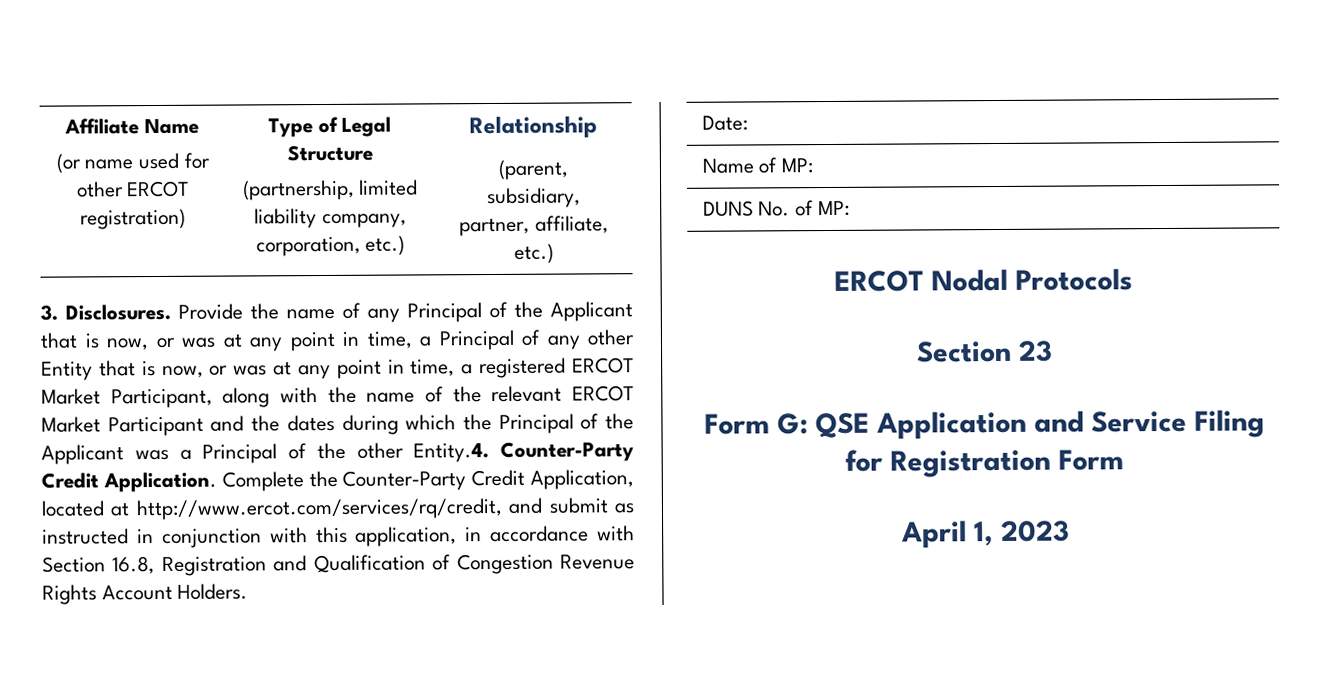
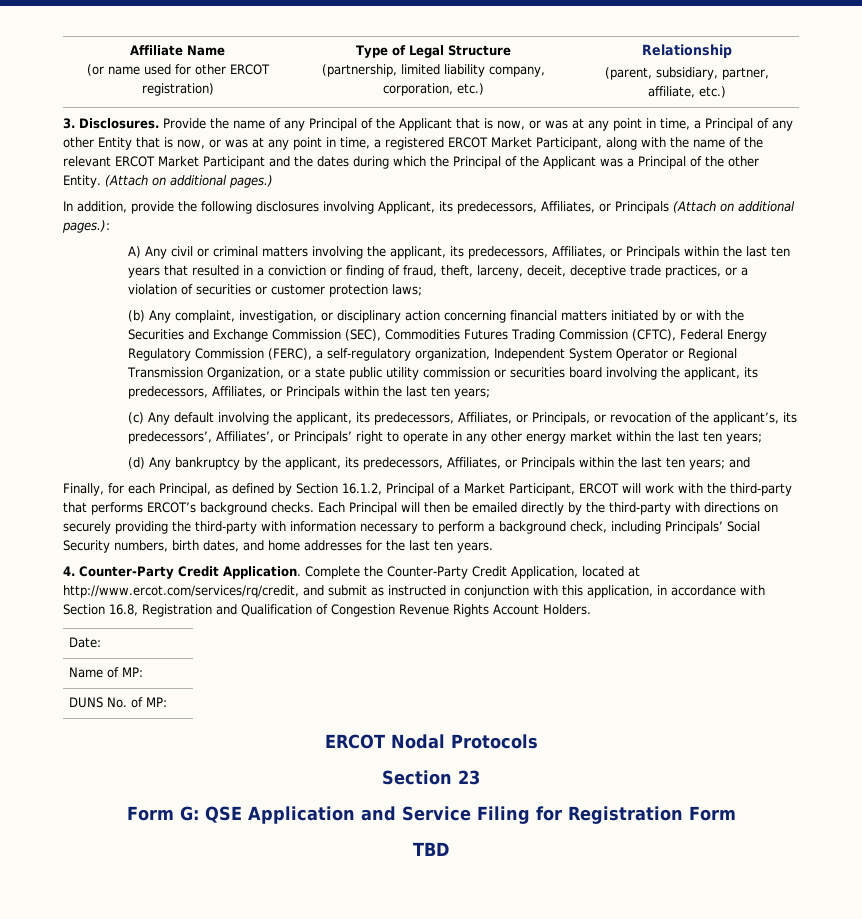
[413,443,490,463] Entity.4. -> [63,175,273,188] [63,201,795,214] [62,220,110,233] [127,246,790,259] [127,265,748,278] [127,284,422,297] [127,310,744,323] [127,329,767,342] [127,348,737,361] [126,367,758,380] [127,386,490,399] [127,412,797,425] [127,431,762,444] [127,457,750,470] [63,483,792,496] [63,502,778,515] [63,521,760,534] [63,540,493,553] [63,566,75,576] Entity. (Attach on additional pages.) // In addition, provide the following disclosures involving Applicant, its predecessors, Affiliates, or Principals (Attach on additional pages.): // A) Any civil or criminal matters involving the applicant, its predecessors, Affiliates, or Principals within the last ten years that resulted in a conviction or finding of fraud, theft, larceny, deceit, deceptive trade practices, or a violation of securities or customer protection laws; // (b) Any complaint, investigation, or disciplinary action concerning financial matters initiated by or with the Securities and Exchange Commission (SEC), Commodities Futures Trading Commission (CFTC), Federal Energy Regulatory Commission (FERC), a self-regulatory organization, Independent System Operator or Regional Transmission Organization, or a state public utility commission or securities board involving the applicant, its predecessors, Affiliates, or Principals within the last ten years; // (c) Any default involving the applicant, its predecessors, Affiliates, or Principals, or revocation of the applicant’s, its predecessors’, Affiliates’, or Principals’ right to operate in any other energy market within the last ten years; // (d) Any bankruptcy by the applicant, its predecessors, Affiliates, or Principals within the last ten years; and // Finally, for each Principal, as defined by Section 16.1.2, Principal of a Market Participant, ERCOT will work with the third-party that performs ERCOT’s background checks. Each Principal will then be emailed directly by the third-party with directions on securely providing the third-party with information necessary to perform a background check, including Principals’ Social Security numbers, birth dates, and home addresses for the last ten years. // 4.
[900,520,1070,549] April 1, 2023 -> [413,842,449,856] TBD

